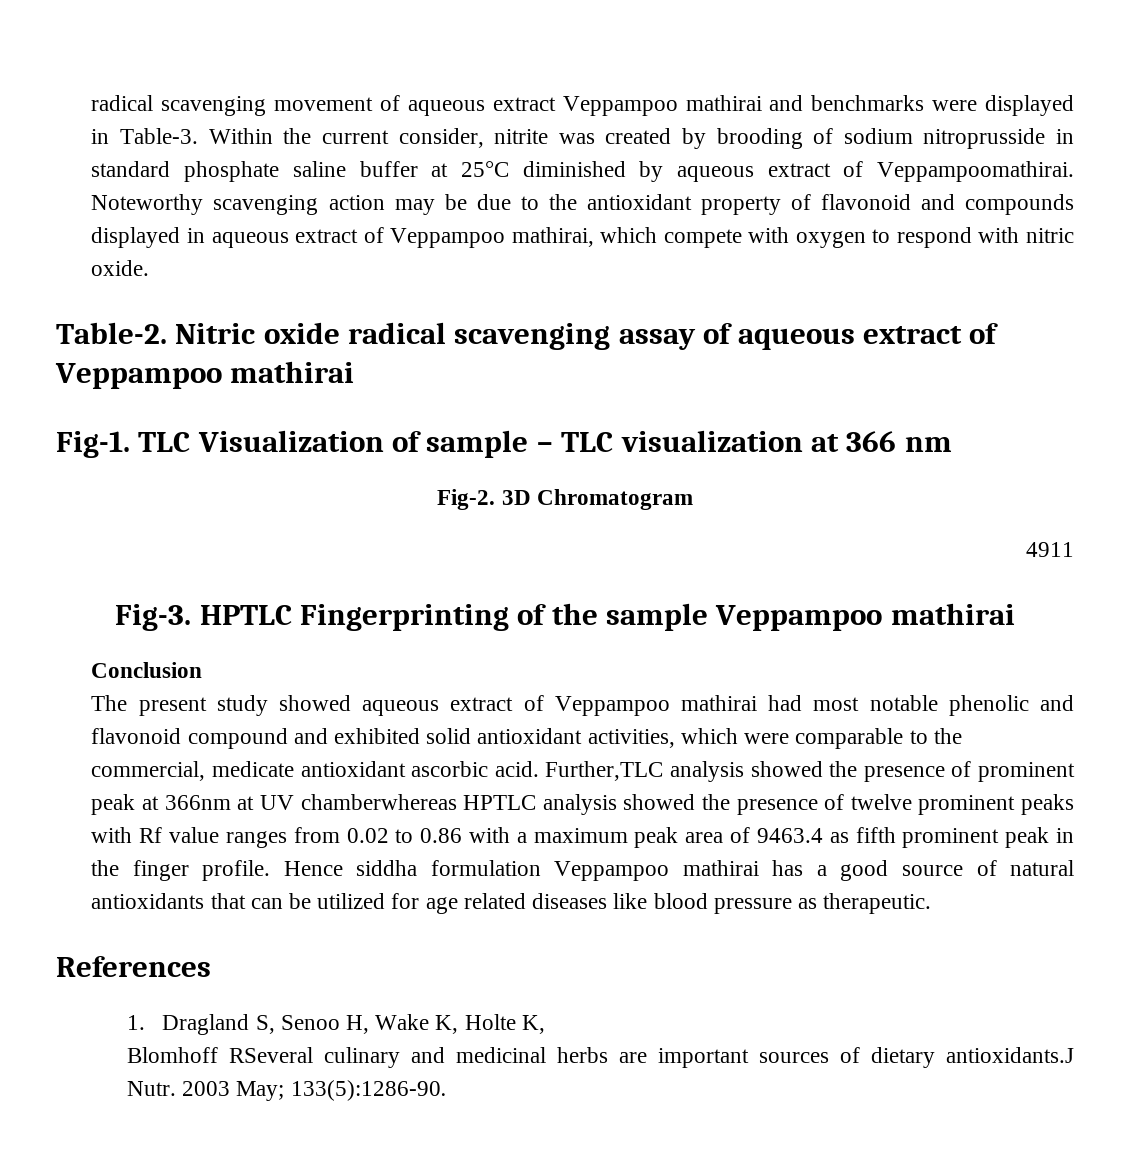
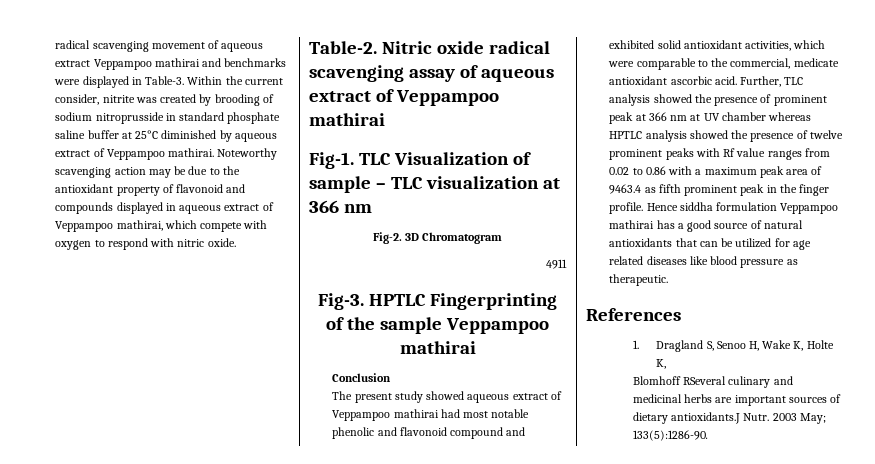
[876,161,1074,182] Veppampoomathirai. -> [106,148,215,160] Veppampoo mathirai.
[545,761,664,781] Further,TLC -> [740,76,804,87] Further, TLC
[164,794,457,810] 366nm at UV chamberwhereas -> [648,112,812,121] 366 nm at UV chamber whereas

